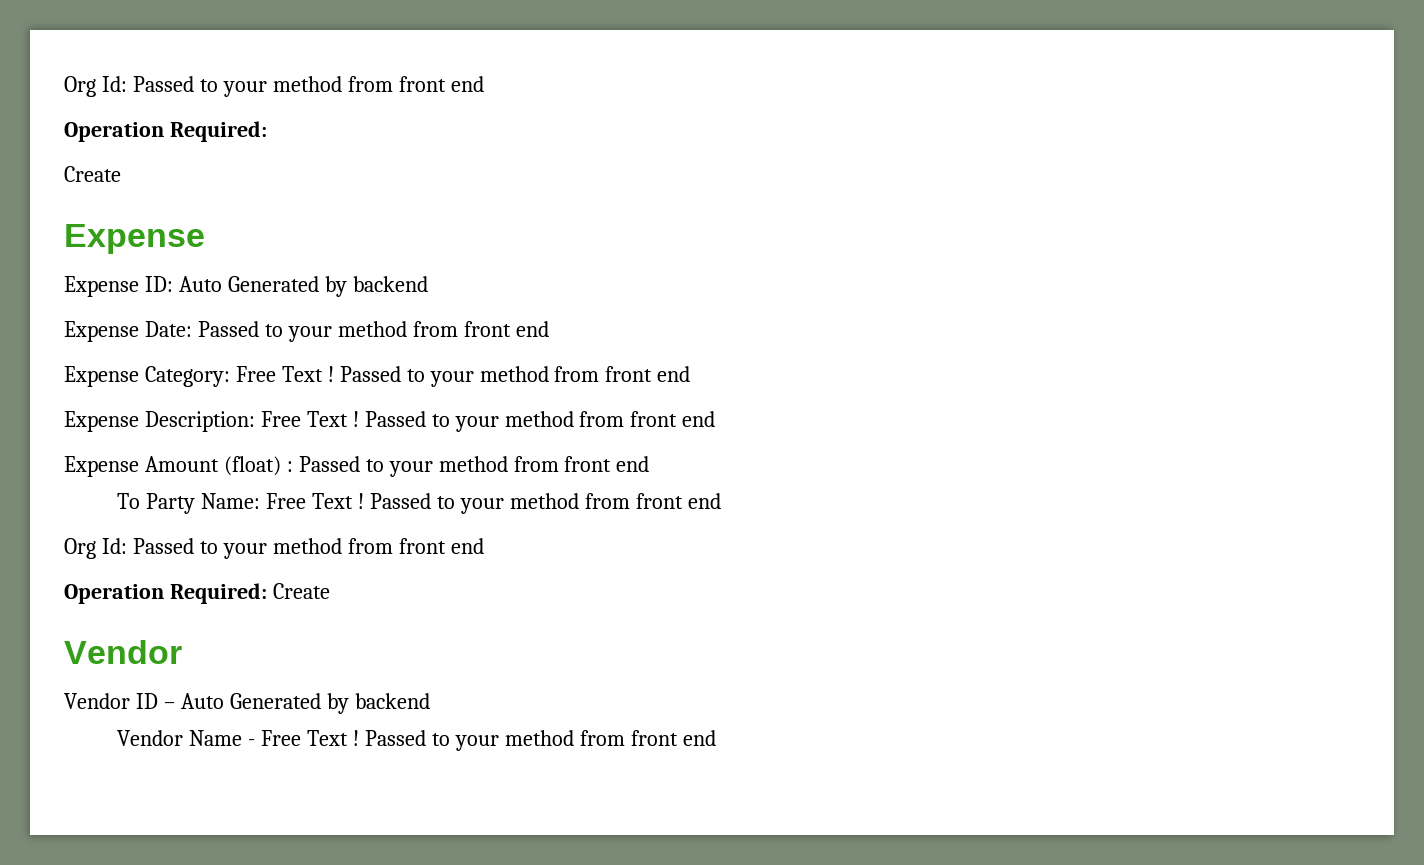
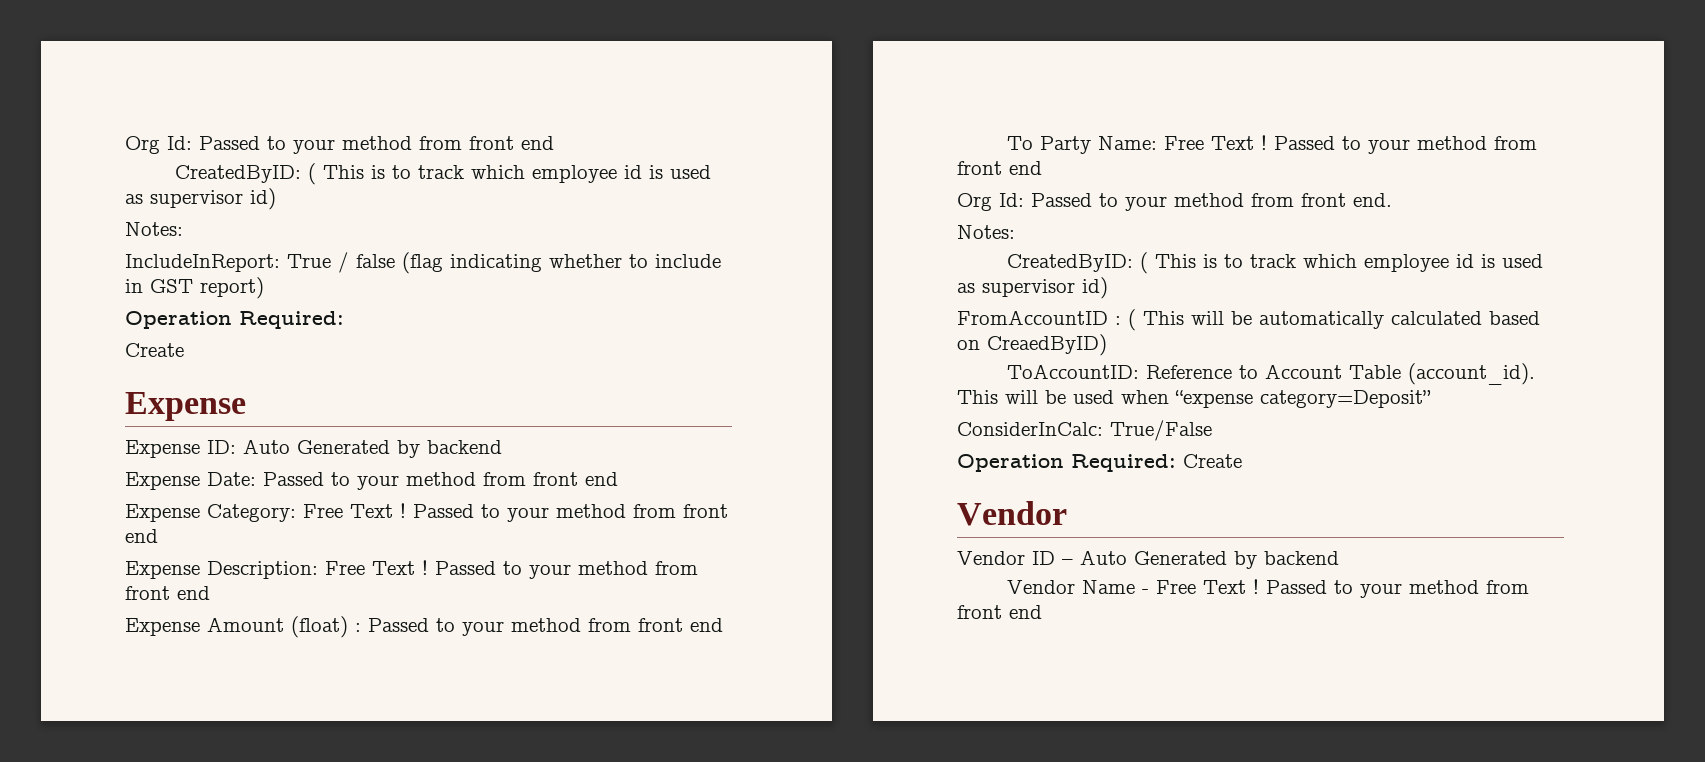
[64,76,484,97] Org Id: Passed to your method from front end -> [125,136,554,154] [174,163,711,185] [125,188,276,210] [125,222,183,236] [125,252,721,274] [125,277,264,299] Org Id: Passed to your method from front end // CreatedByID: ( This is to track which employee id is used as supervisor id) // Notes: // IncludeInReport: True / false (flag indicating whether to include in GST report)
[450,538,484,554] end -> [1353,193,1392,207] [957,225,1015,239] [1006,252,1543,274] [957,277,1108,299] [957,309,1540,331] [957,334,1107,356] [1006,363,1535,385] [957,390,1431,408] [957,420,1212,441] end. // Notes: // CreatedByID: ( This is to track which employee id is used as supervisor id) // FromAccountID : ( This will be automatically calculated based on CreaedByID) // ToAccountID: Reference to Account Table (account_id). This will be used when “expense category=Deposit” // ConsiderInCalc: True/False

